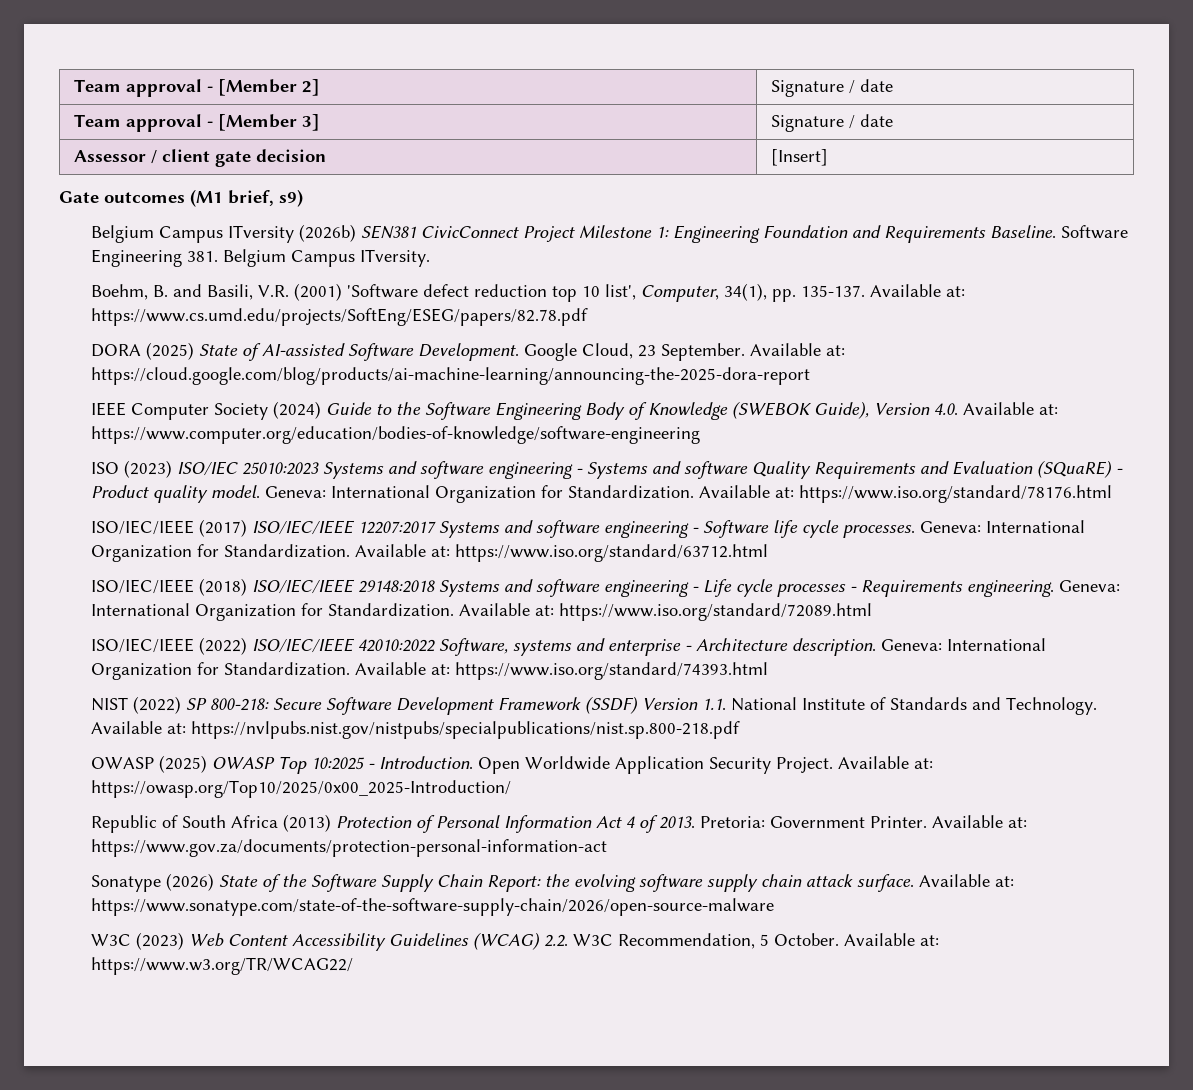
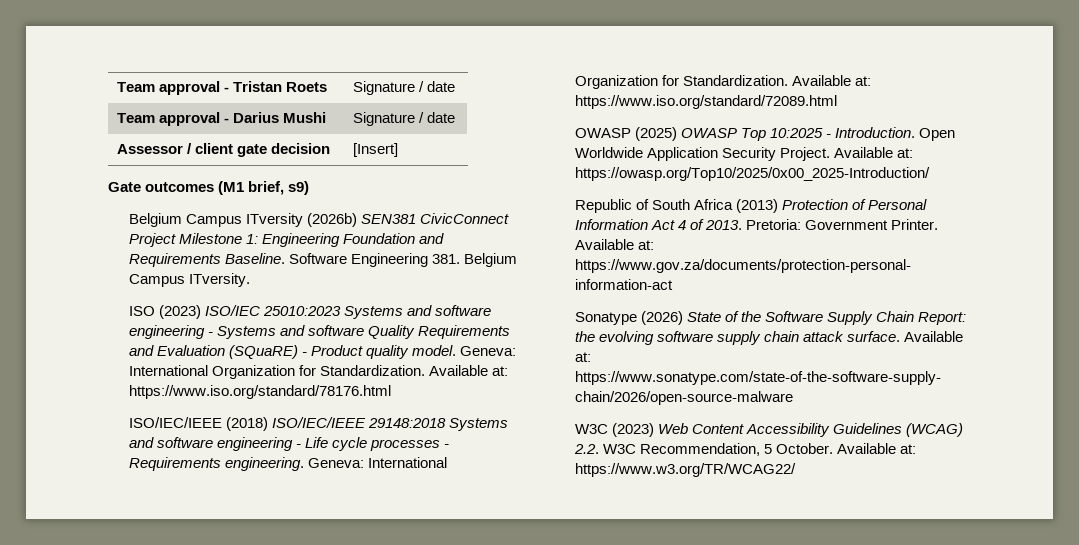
[73,79,320,97] Team approval - [Member 2] -> [116,81,328,95] Team approval - Tristan Roets
[217,114,320,131] [Member 3] -> [232,112,327,123] Darius Mushi
[90,283,965,302] [90,308,588,326] [90,342,845,361] [90,367,810,385] [90,401,1058,420] [90,426,700,444] // Boehm, B. and Basili, V.R. (2001) 'Software defect reduction top 10 list', Computer, 34(1), pp. 135-137. Available at: https://www.cs.umd.edu/projects/SoftEng/ESEG/papers/82.78.pdf // DORA (2025) State of AI-assisted Software Development. Google Cloud, 23 September. Available at: https://cloud.google.com/blog/products/ai-machine-learning/announcing-the-2025-dora-report // IEEE Computer Society (2024) Guide to the Software Engineering Body of Knowledge (SWEBOK Guide), Version 4.0. Available at: https://www.computer.org/education/bodies-of-knowledge/software-engineering -> (250, 280) none
[90,519,1085,538] [90,544,768,562] // ISO/IEC/IEEE (2017) ISO/IEC/IEEE 12207:2017 Systems and software engineering - Software life cycle processes. Geneva: International Organization for Standardization. Available at: https://www.iso.org/standard/63712.html -> (391, 392) none
[90,637,1046,656] [90,662,768,680] [90,696,1097,715] [90,721,740,739] // ISO/IEC/IEEE (2022) ISO/IEC/IEEE 42010:2022 Software, systems and enterprise - Architecture description. Geneva: International Organization for Standardization. Available at: https://www.iso.org/standard/74393.html // NIST (2022) SP 800-218: Secure Software Development Framework (SSDF) Version 1.1. National Institute of Standards and Technology. Available at: https://nvlpubs.nist.gov/nistpubs/specialpublications/nist.sp.800-218.pdf -> (837, 102) none

